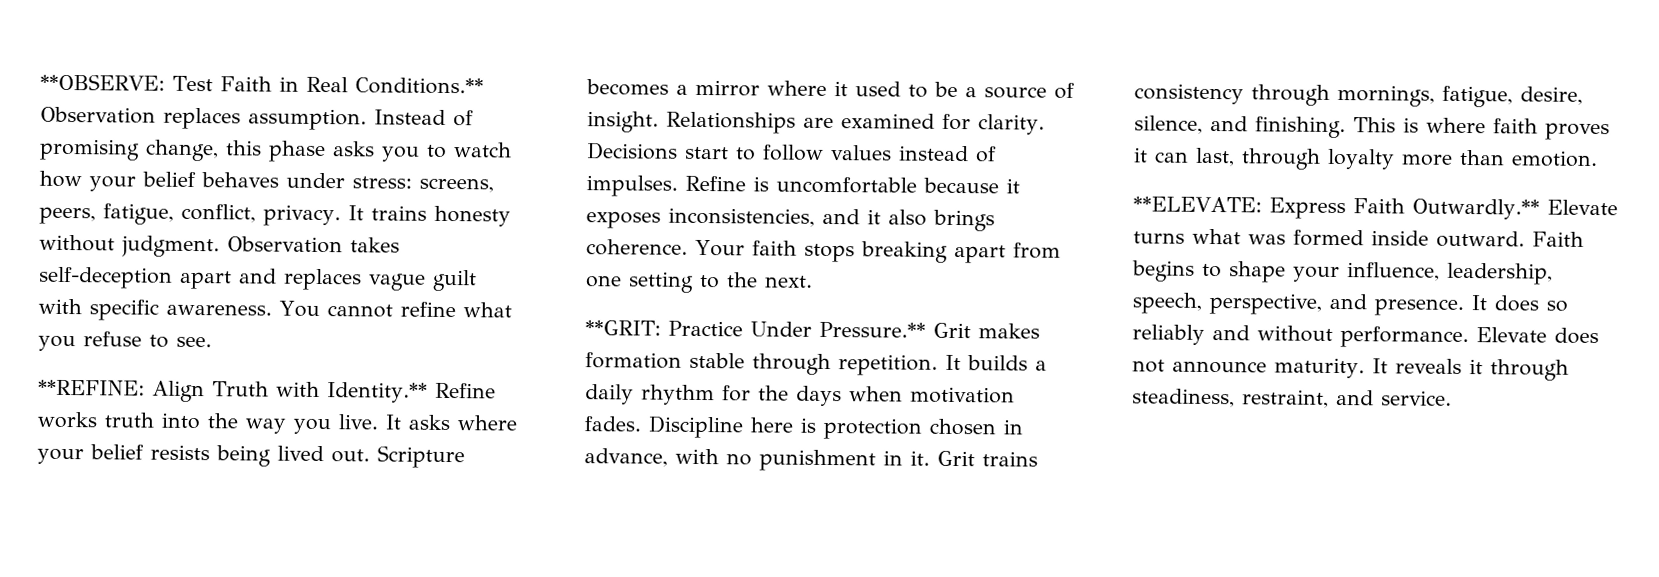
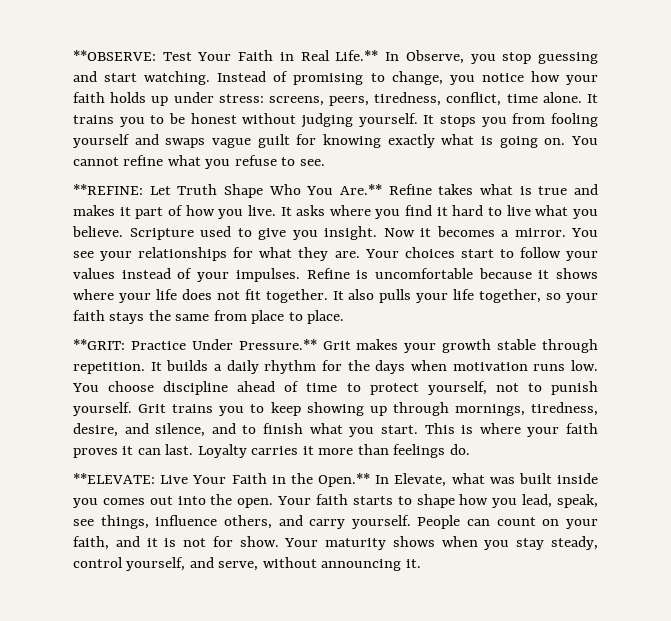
(213, 83) none -> [197,52,232,61] Your
[354,77,484,95] [40,106,474,131] [39,138,512,163] [39,170,494,193] [39,203,511,227] [39,234,400,258] [38,266,477,292] [38,298,272,321] Conditions.** Observation replaces assumption. Instead of promising change, this phase asks you to watch how your belief behaves under stress: screens, peers, fatigue, conflict, privacy. It trains honesty without judgment. Observation takes self-deception apart and replaces vague guilt with specific awareness. -> [335,50,599,64] [73,71,598,85] [73,92,598,106] [73,113,599,128] [73,134,566,148] Life.** In Observe, you stop guessing and start watching. Instead of promising to change, you notice how your faith holds up under stress: screens, peers, tiredness, conflict, time alone. It trains you to be honest without judging yourself. It stops you from fooling yourself and swaps vague guilt for knowing exactly what is going on.
[152,380,496,403] [37,411,286,434] Align Truth with Identity.** Refine works truth into the way -> [149,184,599,198] [73,205,215,219] Let Truth Shape Who You Are.** Refine takes what is true and makes it part of how
[37,444,465,469] [586,79,1075,99] [587,111,1045,135] [587,142,678,160] your belief resists being lived out. Scripture becomes a mirror where it used to be a source of insight. Relationships are examined for clarity. Decisions -> [375,205,598,219] [72,226,598,240] [73,247,455,261] you find it hard to live what you believe. Scripture used to give you insight. Now it becomes a mirror. You see your relationships for what they are. Your choices
(824, 152) none -> [566,251,598,261] your
(997, 154) none -> [197,272,230,282] your
[586,207,995,232] [586,239,1061,264] [586,271,813,293] exposes inconsistencies, and it also brings coherence. Your faith stops breaking apart from one setting to the next. -> [556,268,598,279] [73,289,598,303] [73,310,345,324] shows where your life does not fit together. It also pulls your life together, so your faith stays the same from place to place.
[585,352,682,369] formation -> [404,339,492,353] your growth
[584,415,1023,440] [584,448,1038,472] [1134,83,1583,108] [1134,115,1346,139] fades. Discipline here is protection chosen in advance, with no punishment in it. Grit trains consistency through mornings, fatigue, desire, silence, and finishing. -> [533,360,599,371] [72,381,598,395] [73,402,599,416] [73,423,418,437] runs low. You choose discipline ahead of time to protect yourself, not to punish yourself. Grit trains you to keep showing up through mornings, tiredness, desire, and silence, and to finish what you start.
(1486, 125) none -> [527,427,560,437] your
[1195,147,1598,170] [1133,196,1618,220] [1133,228,1584,248] [1132,260,1553,285] [1132,292,1568,316] [1132,324,1599,349] [1132,357,1569,381] [1132,388,1452,408] last, through loyalty more than emotion. // **ELEVATE: Express Faith Outwardly.** Elevate turns what was formed inside outward. Faith begins to shape your influence, leadership, speech, perspective, and presence. It does so reliably and without performance. Elevate does not announce maturity. It reveals it through steadiness, restraint, and service. -> [165,444,470,458] [73,473,598,487] [73,494,598,508] [73,515,598,529] [73,536,598,550] [73,557,421,571] last. Loyalty carries it more than feelings do. // **ELEVATE: Live Your Faith in the Open.** In Elevate, what was built inside you comes out into the open. Your faith starts to shape how you lead, speak, see things, influence others, and carry yourself. People can count on your faith, and it is not for show. Your maturity shows when you stay steady, control yourself, and serve, without announcing it.

